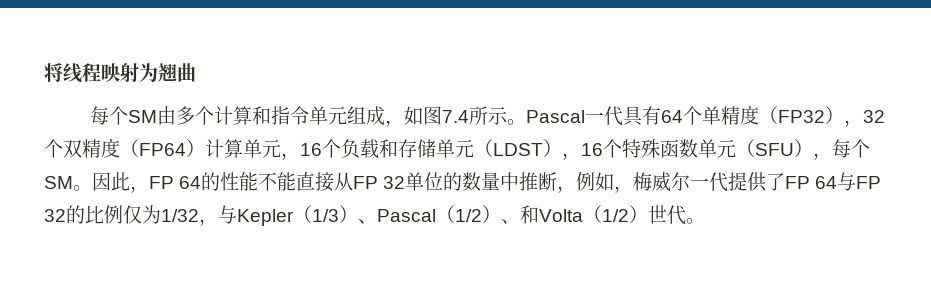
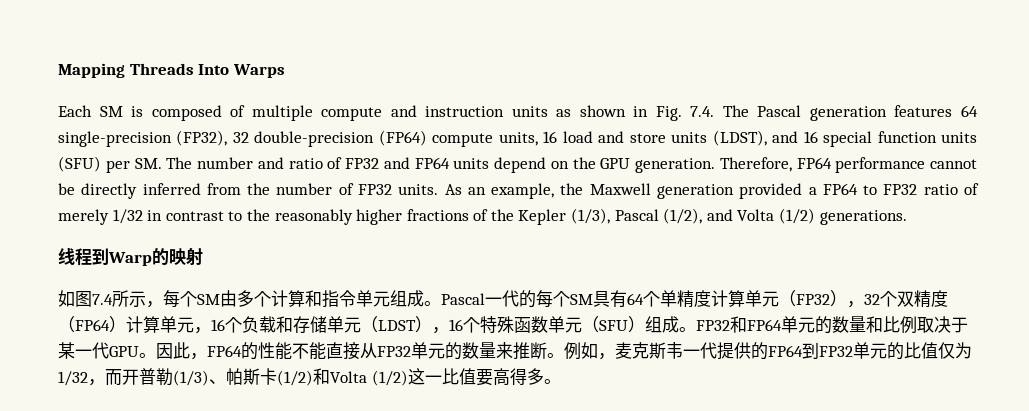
[44,63,196,83] 将线程映射为翘曲 // -> [58,63,285,78] [58,105,978,121] [58,130,977,147] [58,156,977,173] [58,183,980,199] [58,208,907,225] [58,248,203,266] [58,290,163,308] Mapping Threads Into Warps // Each SM is composed of multiple compute and instruction units as shown in Fig. 7.4. The Pascal generation features 64 single-precision (FP32), 32 double-precision (FP64) compute units, 16 load and store units (LDST), and 16 special function units (SFU) per SM. The number and ratio of FP32 and FP64 units depend on the GPU generation. Therefore, FP64 performance cannot be directly inferred from the number of FP32 units. As an example, the Maxwell generation provided a FP64 to FP32 ratio of merely 1/32 in contrast to the reasonably higher fractions of the Kepler (1/3), Pascal (1/2), and Volta (1/2) generations. // 线程到Warp的映射 // 如图7.4所示，
[384,106,623,127] ，如图7.4所示。Pascal一代 -> [424,290,593,308] 。Pascal一代的每个SM
(759, 115) none -> [711,290,779,307] 计算单元
[813,139,870,160] [44,172,882,193] [44,205,686,226] ，每个SM。因此，FP 64的性能不能直接从FP 32单位的数量中推断，例如，梅威尔一代提供了FP 64与FP 32的比例仅为1/32，与Kepler（1/3）、Pascal（1/2）、和Volta（1/2）世代 -> [645,316,968,334] [58,342,972,360] [58,368,544,386] 组成。FP32和FP64单元的数量和比例取决于某一代GPU。因此，FP64的性能不能直接从FP32单元的数量来推断。例如，麦克斯韦一代提供的FP64到FP32单元的比值仅为1/32，而开普勒(1/3)、帕斯卡(1/2)和Volta (1/2)这一比值要高得多

